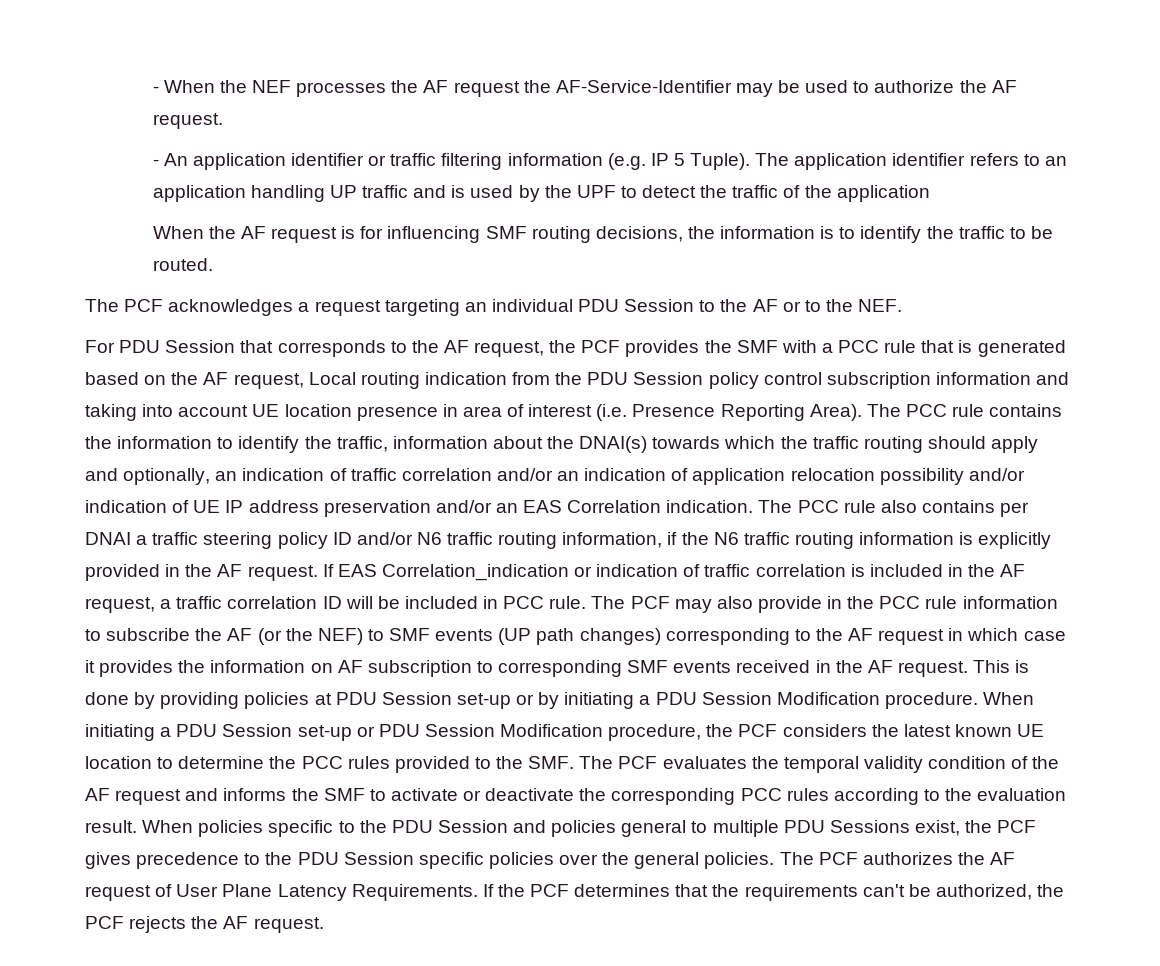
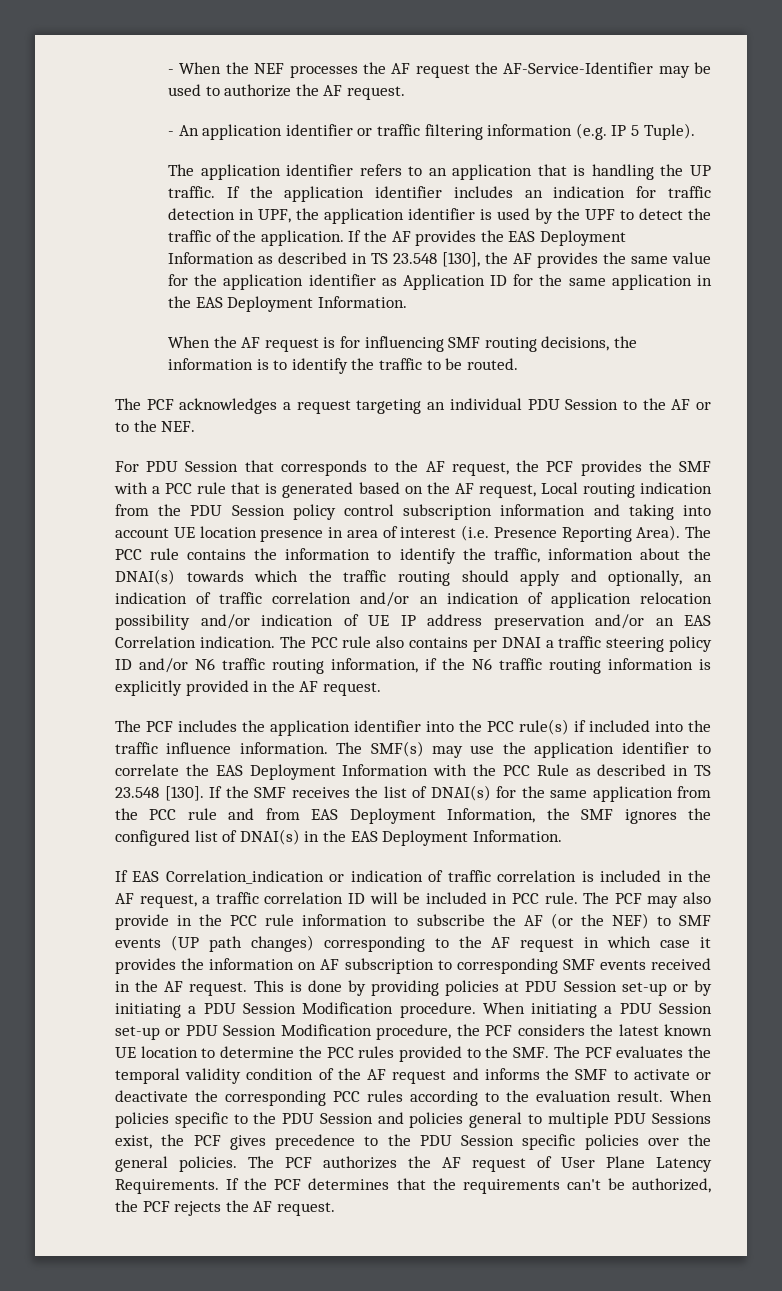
(751, 161) none -> (695, 131) //
[250,185,447,202] handling UP traffic and -> [537,164,711,180] [168,186,711,202] [168,208,476,224] that is handling the UP traffic. If the application identifier includes an indication for traffic detection in UPF, the application identifier
[836,185,930,202] application -> [260,230,626,246] [168,252,712,268] [168,274,712,290] [168,296,407,312] application. If the AF provides the EAS Deployment Information as described in TS 23.548 [130], the AF provides the same value for the application identifier as Application ID for the same application in the EAS Deployment Information.
(318, 573) none -> [115,719,711,736] [115,741,711,758] [115,764,711,780] [115,785,711,802] [115,808,711,824] [115,829,562,846] // The PCF includes the application identifier into the PCC rule(s) if included into the traffic influence information. The SMF(s) may use the application identifier to correlate the EAS Deployment Information with the PCC Rule as described in TS 23.548 [130]. If the SMF receives the list of DNAI(s) for the same application from the PCC rule and from EAS Deployment Information, the SMF ignores the configured list of DNAI(s) in the EAS Deployment Information. //

